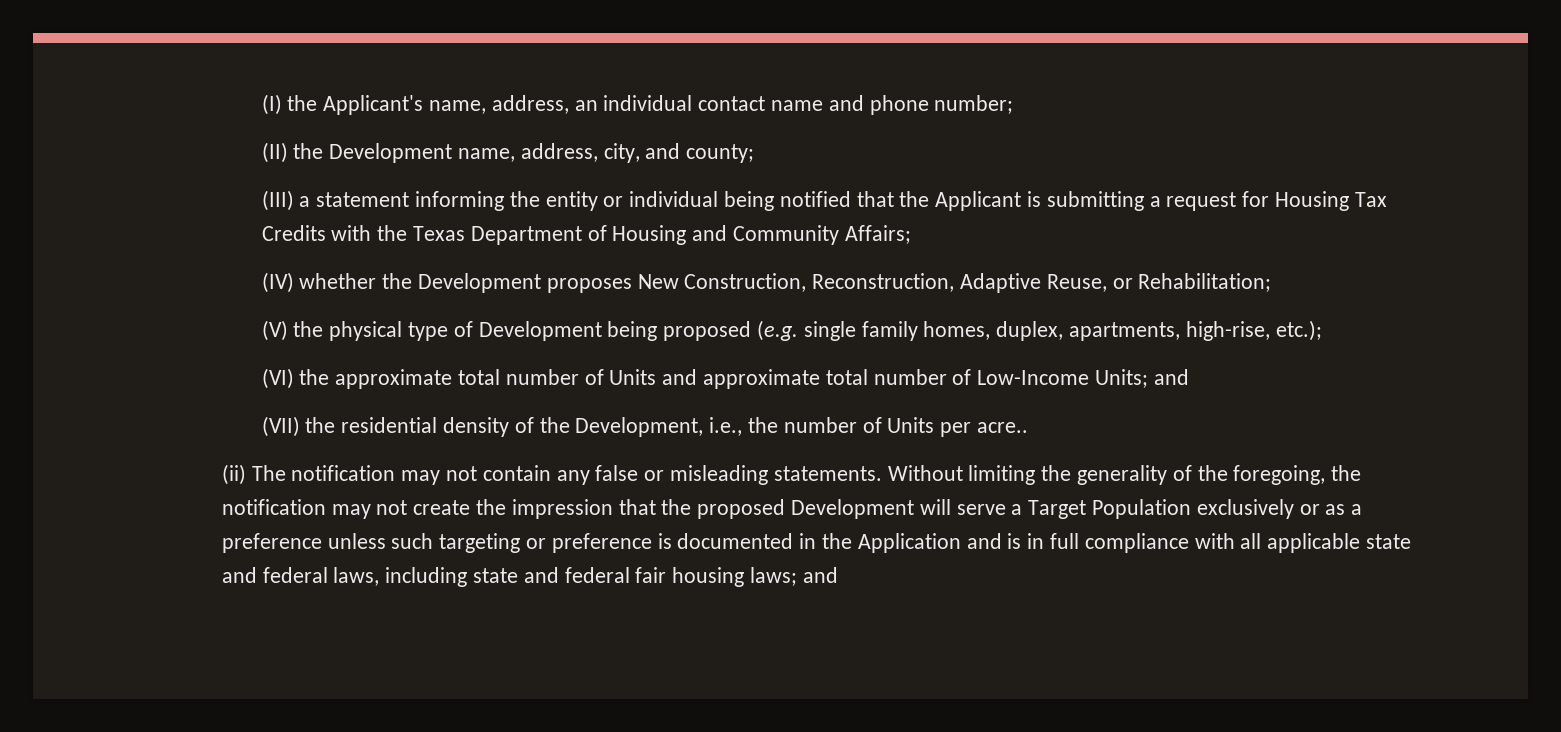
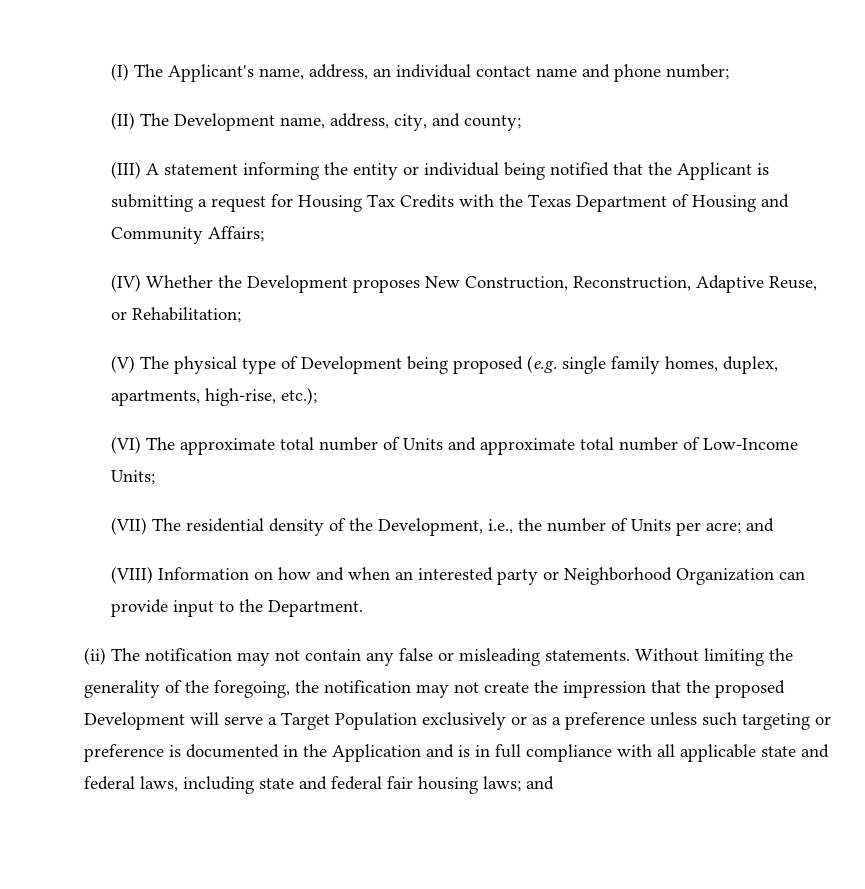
[287,95,318,111] the -> [134,64,164,77] The
[293,143,324,159] the -> [140,113,170,126] The
[299,196,311,207] a -> [146,163,160,175] A
[299,273,377,289] whether -> [146,275,214,288] Whether
[293,321,324,337] the -> [140,356,170,369] The
[299,369,330,385] the -> [146,437,176,450] The
[1153,369,1189,385] and -> (156, 477) none
[305,417,336,433] the -> [152,518,182,531] The
[976,422,1028,433] acre.. -> [706,518,775,534] [111,566,806,585] [111,599,364,617] acre; and // (VIII) Information on how and when an interested party or Neighborhood Organization can provide input to the Department.

